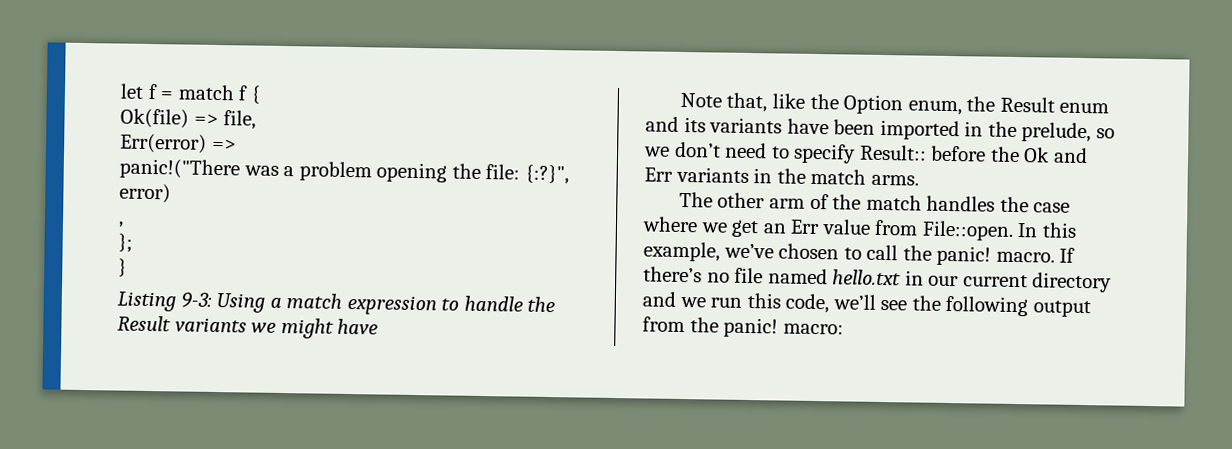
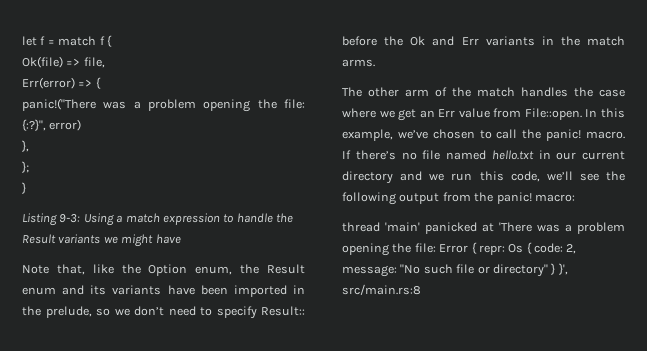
(237, 144) none -> [95,77,101,89] {
[118,221,123,228] , -> [22,140,29,152] },
(844, 329) none -> [342,222,625,234] [342,242,577,256] [342,263,568,277] [342,284,421,295] // thread 'main' panicked at 'There was a problem opening the file: Error { repr: Os { code: 2, message: "No such file or directory" } }', src/main.rs:8

